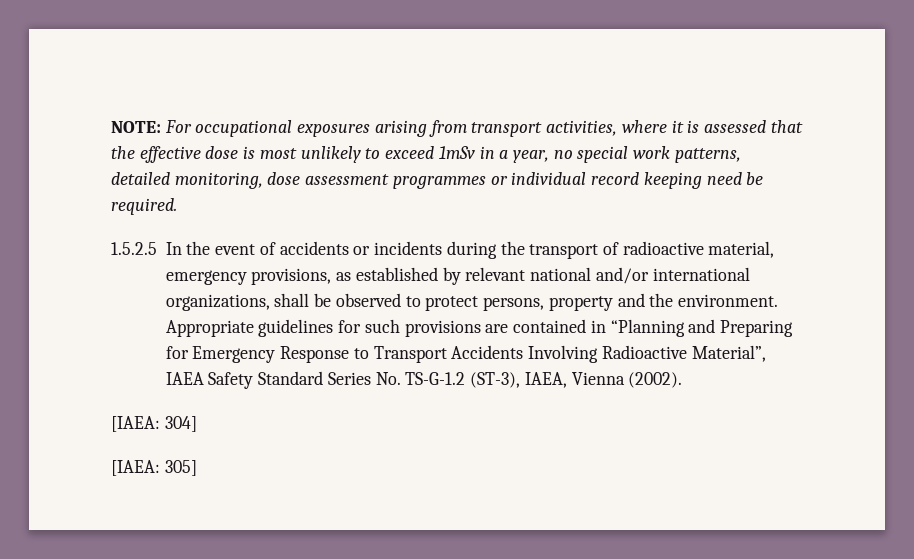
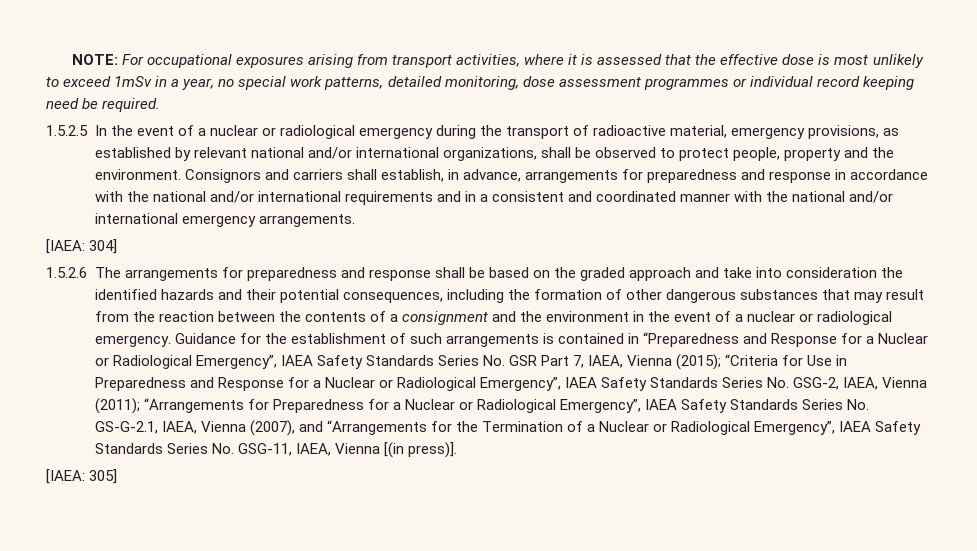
[279,241,443,255] accidents or incidents -> [197,125,433,139] a nuclear or radiological emergency
[483,297,545,311] persons, -> [733,147,781,161] people,
[165,319,794,337] [165,345,766,363] [165,371,683,389] [111,416,197,432] Appropriate guidelines for such provisions are contained in “Planning and Preparing for Emergency Response to Transport Accidents Involving Radioactive Material”, IAEA Safety Standard Series No. TS-G-1.2 (ST-3), IAEA, Vienna (2002). // [IAEA: 304] -> [184,169,929,183] [94,191,894,205] [94,213,355,227] [46,239,118,254] [46,267,904,281] [94,289,925,303] [94,311,893,325] [94,332,929,347] [94,354,848,370] [94,377,928,391] [94,398,870,414] [94,420,922,436] [94,442,457,458] Consignors and carriers shall establish, in advance, arrangements for preparedness and response in accordance with the national and/or international requirements and in a consistent and coordinated manner with the national and/or international emergency arrangements. // [IAEA: 304] // 1.5.2.6 The arrangements for preparedness and response shall be based on the graded approach and take into consideration the identified hazards and their potential consequences, including the formation of other dangerous substances that may result from the reaction between the contents of a consignment and the environment in the event of a nuclear or radiological emergency. Guidance for the establishment of such arrangements is contained in “Preparedness and Response for a Nuclear or Radiological Emergency”, IAEA Safety Standards Series No. GSR Part 7, IAEA, Vienna (2015); “Criteria for Use in Preparedness and Response for a Nuclear or Radiological Emergency”, IAEA Safety Standards Series No. GSG-2, IAEA, Vienna (2011); “Arrangements for Preparedness for a Nuclear or Radiological Emergency”, IAEA Safety Standards Series No. GS-G-2.1, IAEA, Vienna (2007), and “Arrangements for the Termination of a Nuclear or Radiological Emergency”, IAEA Safety Standards Series No. GSG-11, IAEA, Vienna [(in press)].

